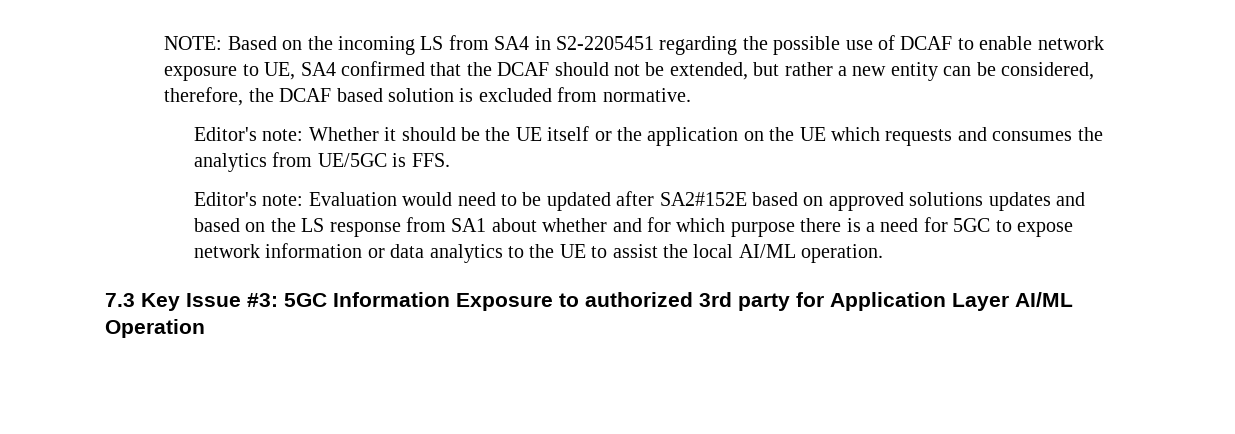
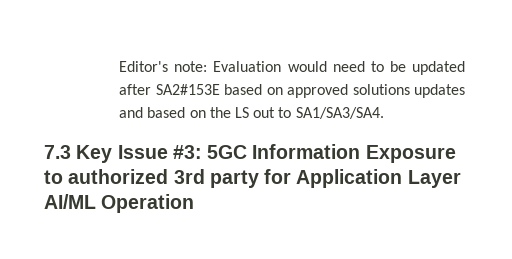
[164,35,1104,55] [164,61,1094,81] [164,87,691,106] [194,126,1103,146] [194,152,450,172] NOTE: Based on the incoming LS from SA4 in S2-2205451 regarding the possible use of DCAF to enable network exposure to UE, SA4 confirmed that the DCAF should not be extended, but rather a new entity can be considered, therefore, the DCAF based solution is excluded from normative. // Editor's note: Whether it should be the UE itself or the application on the UE which requests and consumes the analytics from UE/5GC is FFS. // -> (119, 66) none
[659,192,747,206] SA2#152E -> [155,84,220,95] SA2#153E
[329,217,1074,237] [194,243,884,263] response from SA1 about whether and for which purpose there is a need for 5GC to expose network information or data analytics to the UE to assist the local AI/ML operation. -> [253,107,384,119] out to SA1/SA3/SA4.

